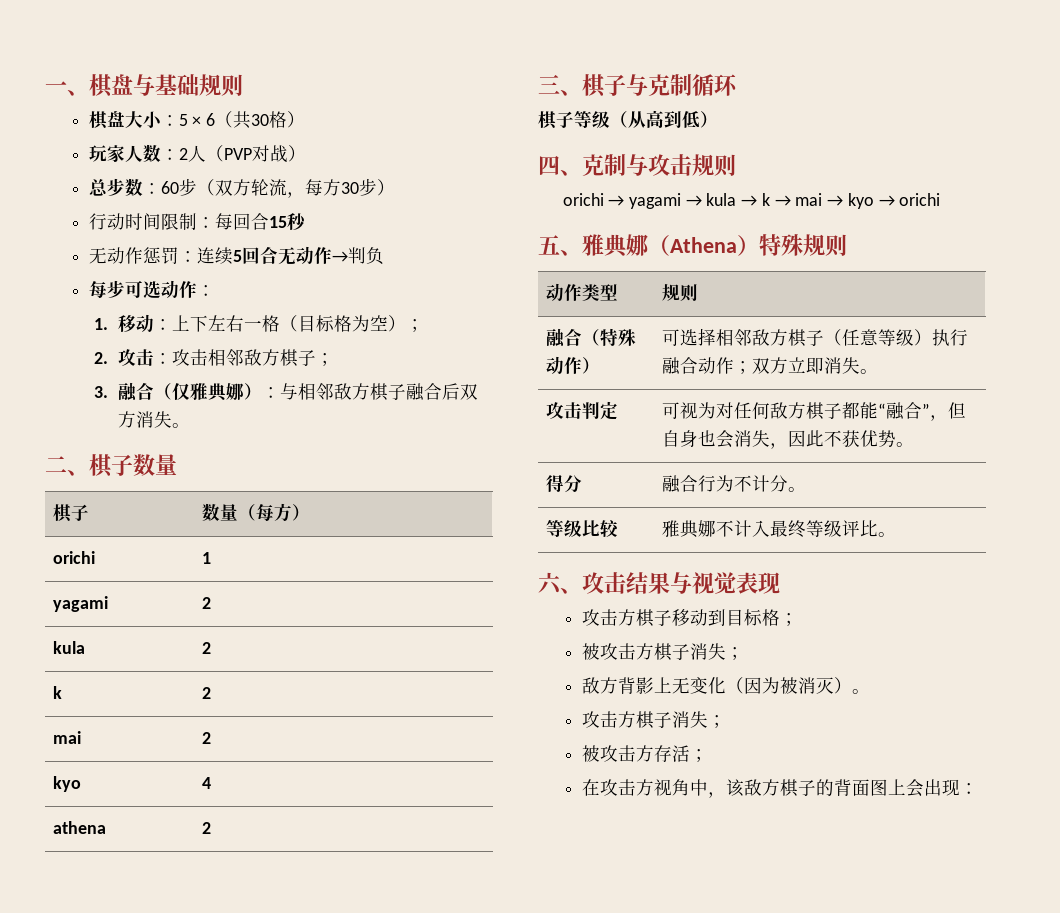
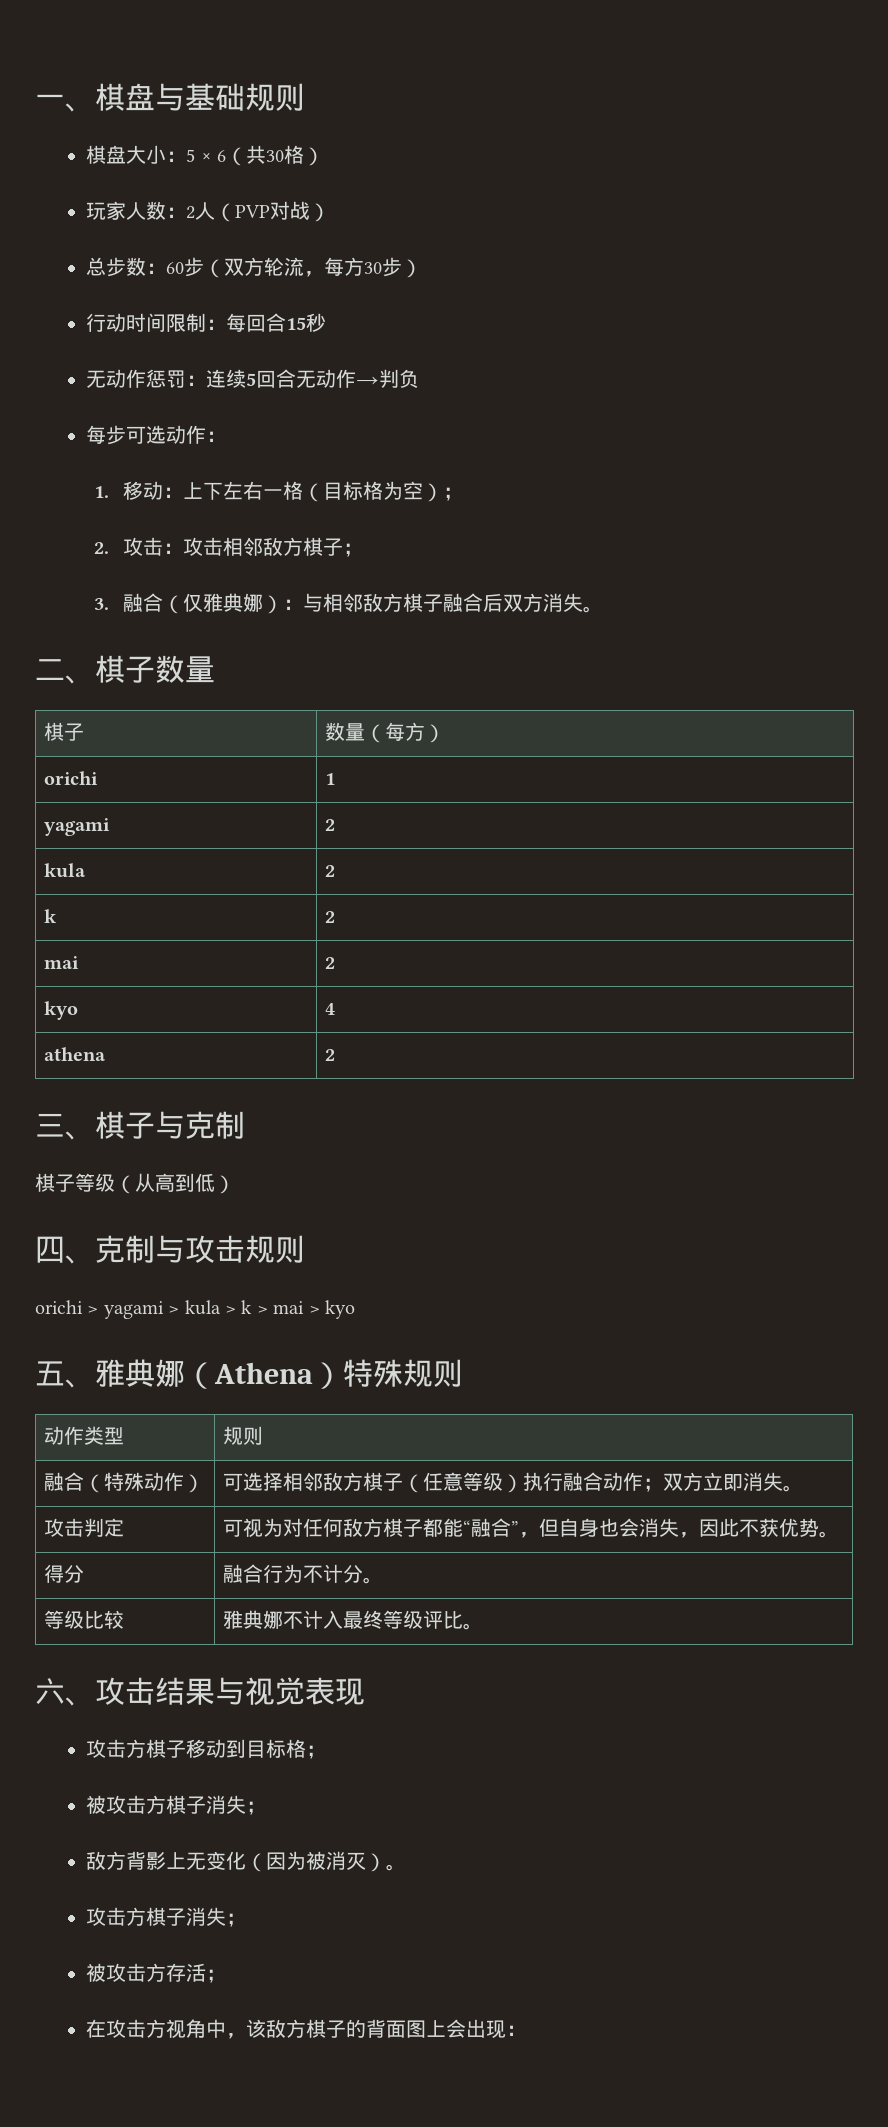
[692,74,738,96] 循环 -> (245, 1125) none
[608,193,941,209] → yagami → kula → k → mai → kyo → orichi -> [87,1300,355,1319] > yagami > kula > k > mai > kyo

